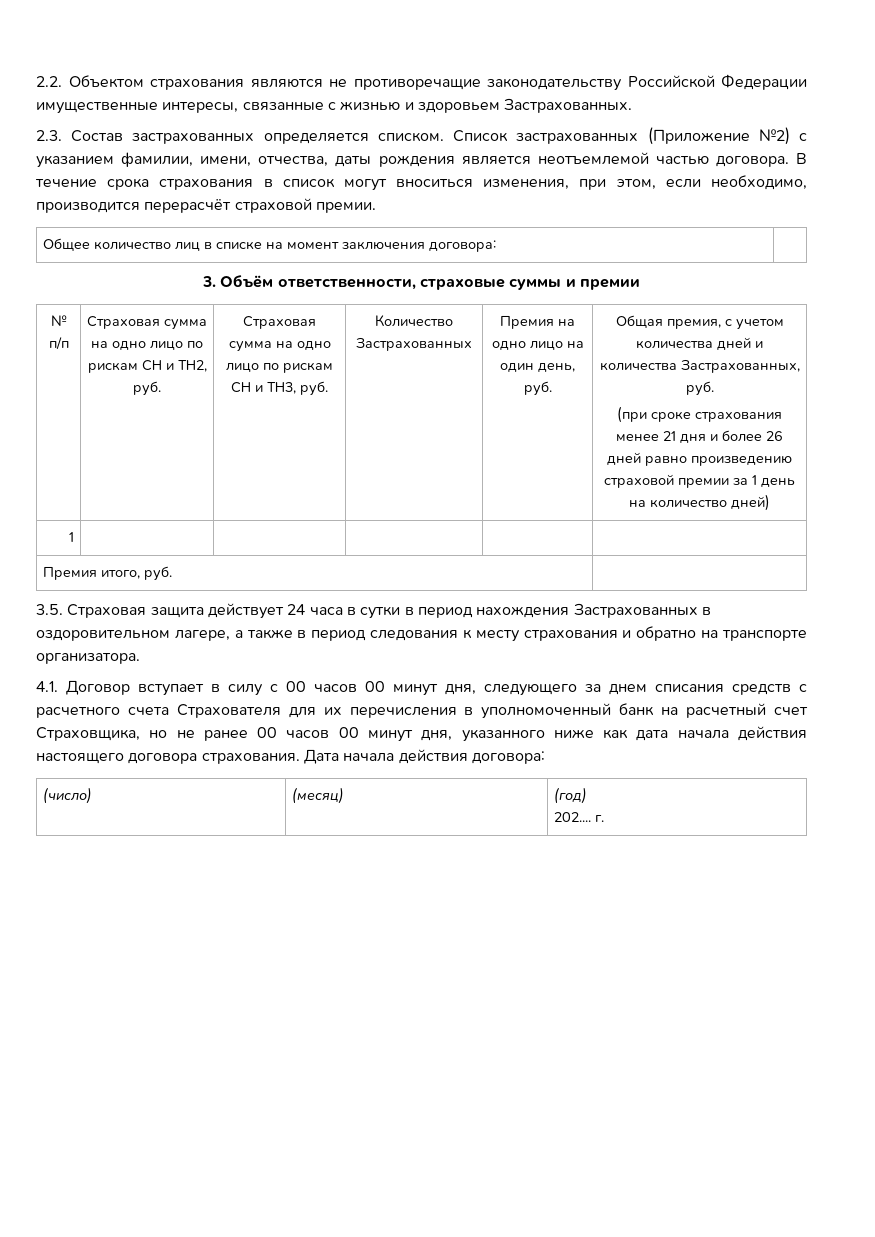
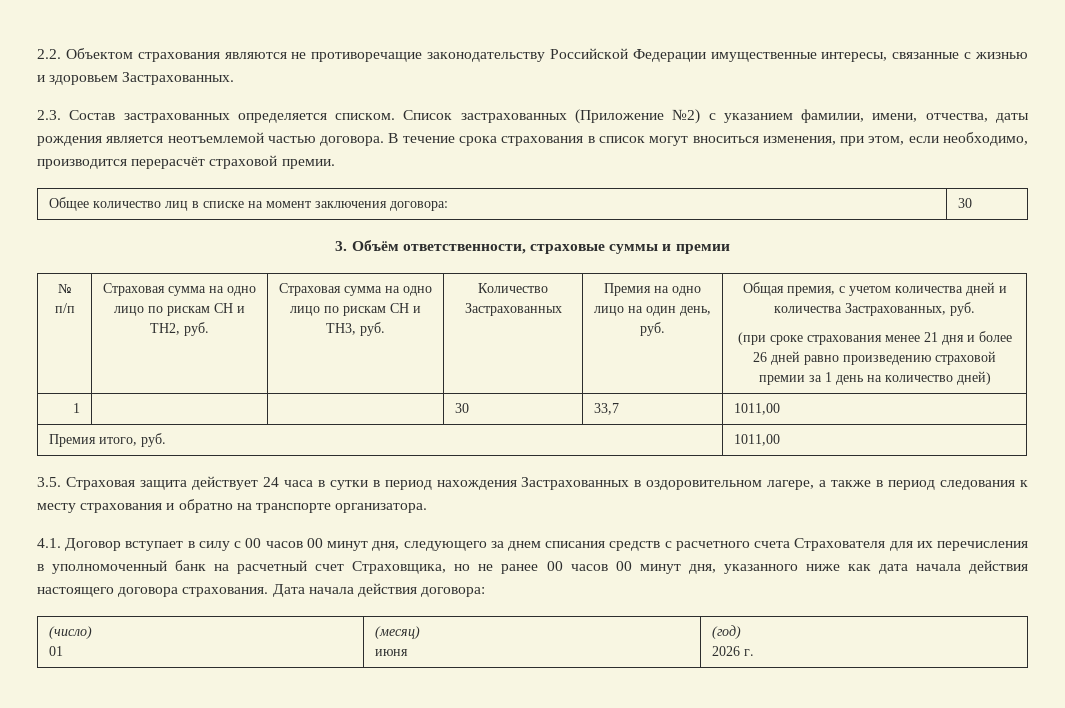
(496, 246) none -> [957,198,972,208] 30
(75, 537) | | -> [454,403,469,413] [593,403,619,415] [733,403,780,415] 30 | 33,7 | 1011,00
(172, 573) none -> [733,434,780,446] 1011,00
(92, 795) none -> [48,646,63,656] // 01
(344, 795) none -> [374,649,408,656] // июня
[553,812,591,822] 202.... -> [711,646,740,656] 2026

